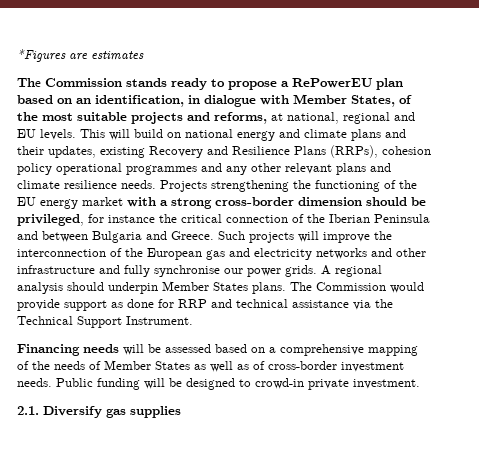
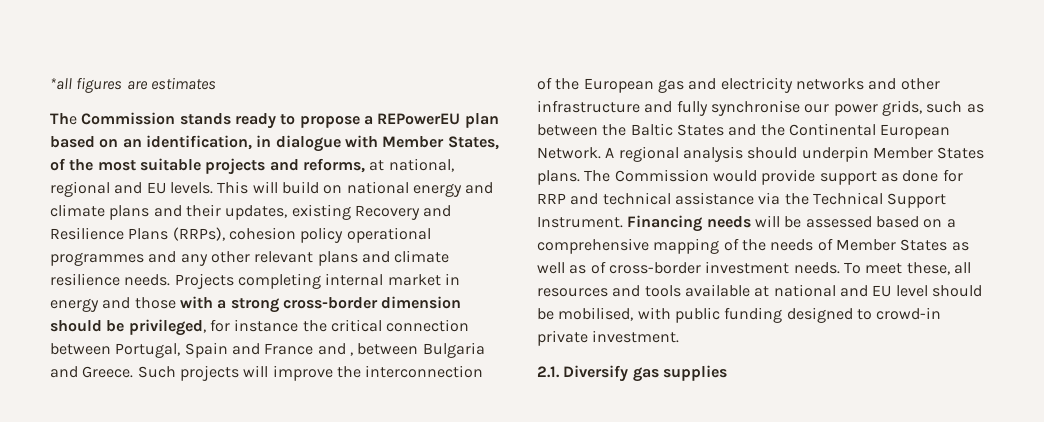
[17,49,66,62] *Figures -> [50,77,123,93] *all figures
[292,78,372,88] RePowerEU -> [377,113,461,125] REPowerEU
[211,180,417,192] [17,197,123,209] strengthening the functioning of the EU energy market -> [237,273,460,289] [50,297,176,312] completing internal market in energy and those
[292,214,430,223] [17,231,38,240] of the Iberian Peninsula and -> [50,342,353,358] between Portugal, Spain and France and ,
[285,265,317,277] grids. -> [881,100,984,116] [537,123,951,139] [537,147,601,159] grids, such as between the Baltic States and the Continental European Network.
(193, 320) // -> (623, 222) none
[56,378,182,390] Public funding will be -> [843,262,971,275] [537,284,982,297] [537,307,783,323] To meet these, all resources and tools available at national and EU level should be mobilised, with public funding

